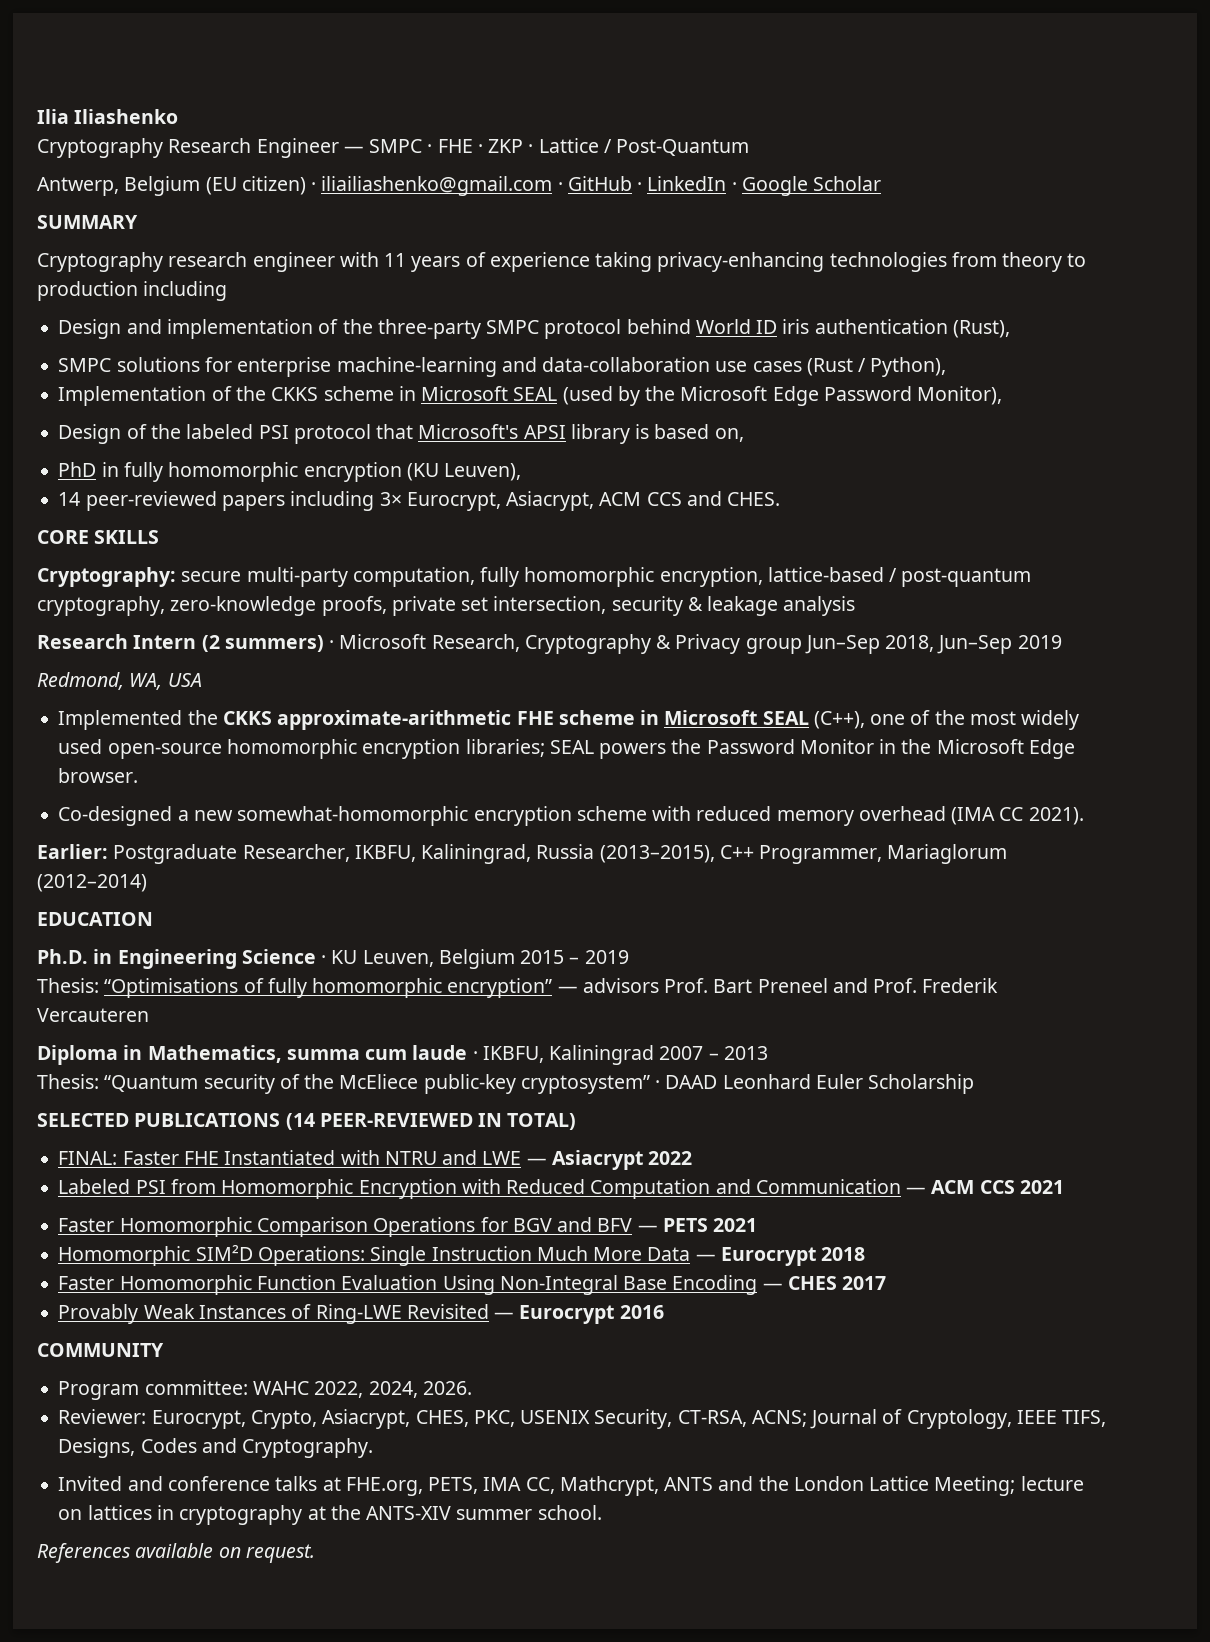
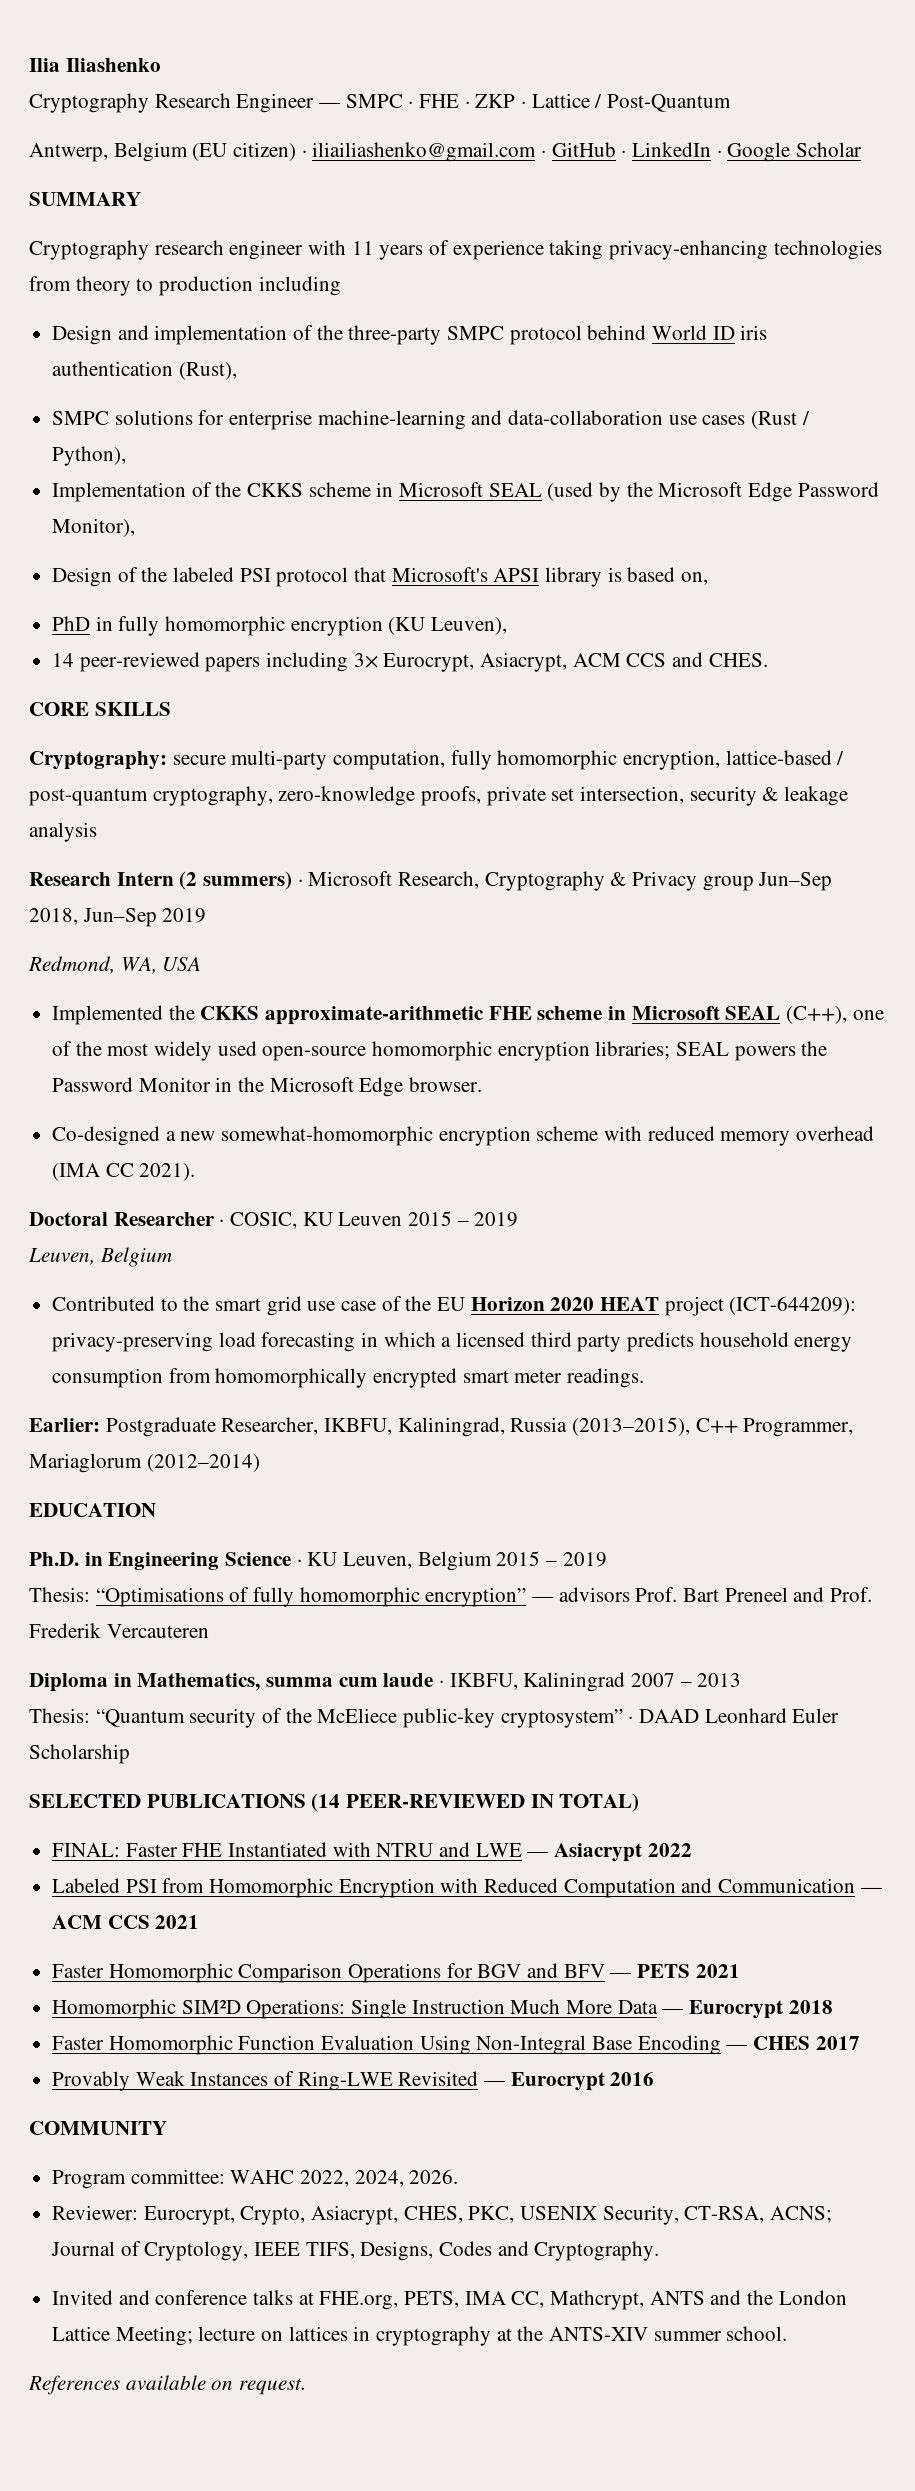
(1084, 816) none -> [29,1211,519,1229] [28,1247,172,1267] [52,1296,857,1316] [52,1332,853,1352] [52,1368,645,1388] // Doctoral Researcher · COSIC, KU Leuven 2015 – 2019 // Leuven, Belgium // Contributed to the smart grid use case of the EU Horizon 2020 HEAT project (ICT-644209): privacy-preserving load forecasting in which a licensed third party predicts household energy consumption from homomorphically encrypted smart meter readings.

